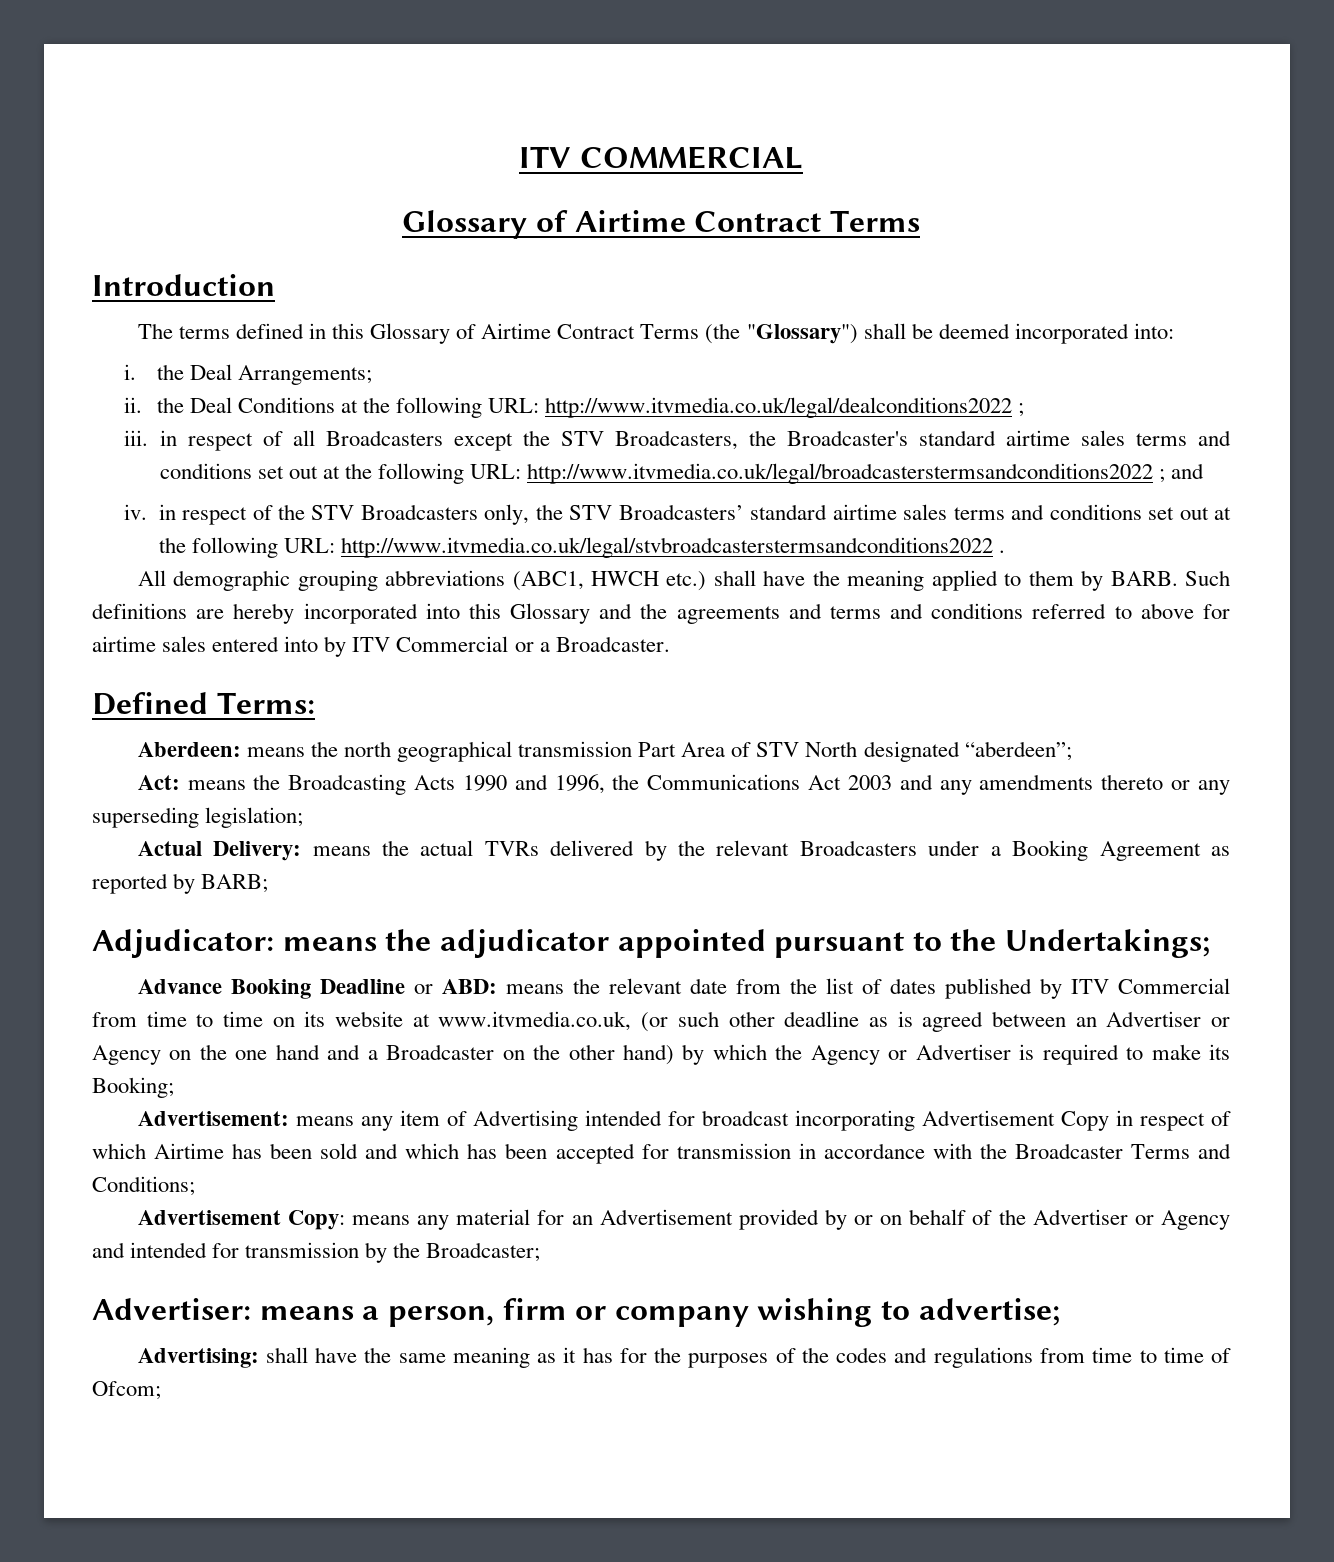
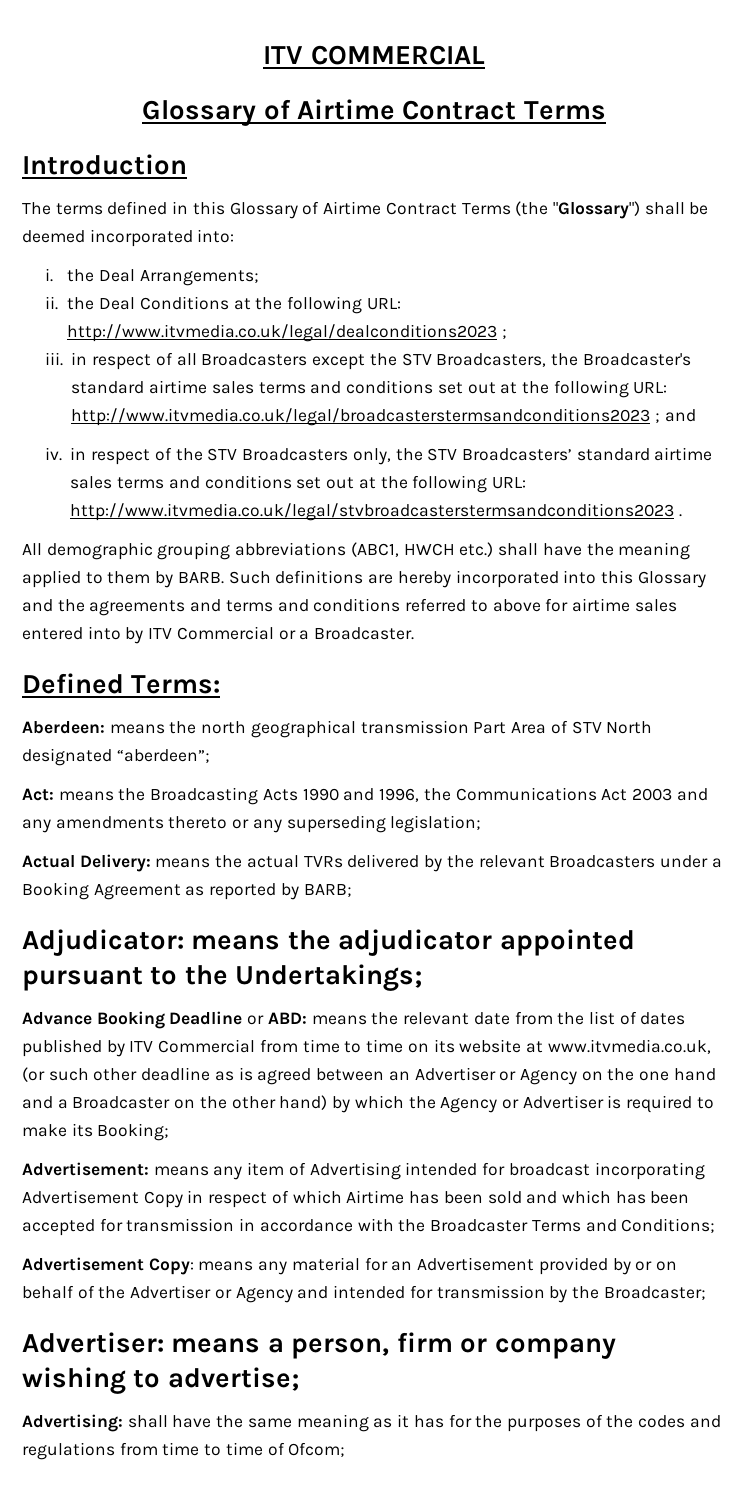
[545,397,1013,418] http://www.itvmedia.co.uk/legal/dealconditions2022 -> [67,324,498,342] http://www.itvmedia.co.uk/legal/dealconditions2023
[527,463,1154,484] http://www.itvmedia.co.uk/legal/broadcasterstermsandconditions2022 -> [71,408,651,426] http://www.itvmedia.co.uk/legal/broadcasterstermsandconditions2023
[340,537,993,558] http://www.itvmedia.co.uk/legal/stvbroadcasterstermsandconditions2022 -> [70,503,675,521] http://www.itvmedia.co.uk/legal/stvbroadcasterstermsandconditions2023

